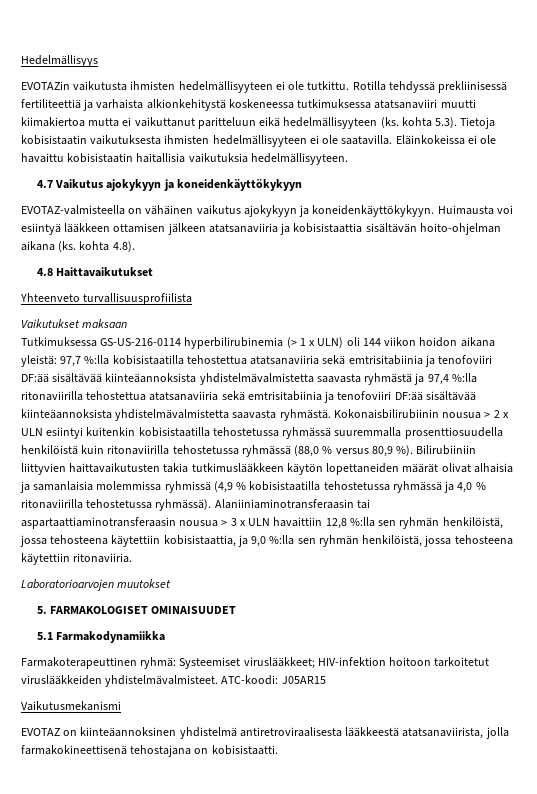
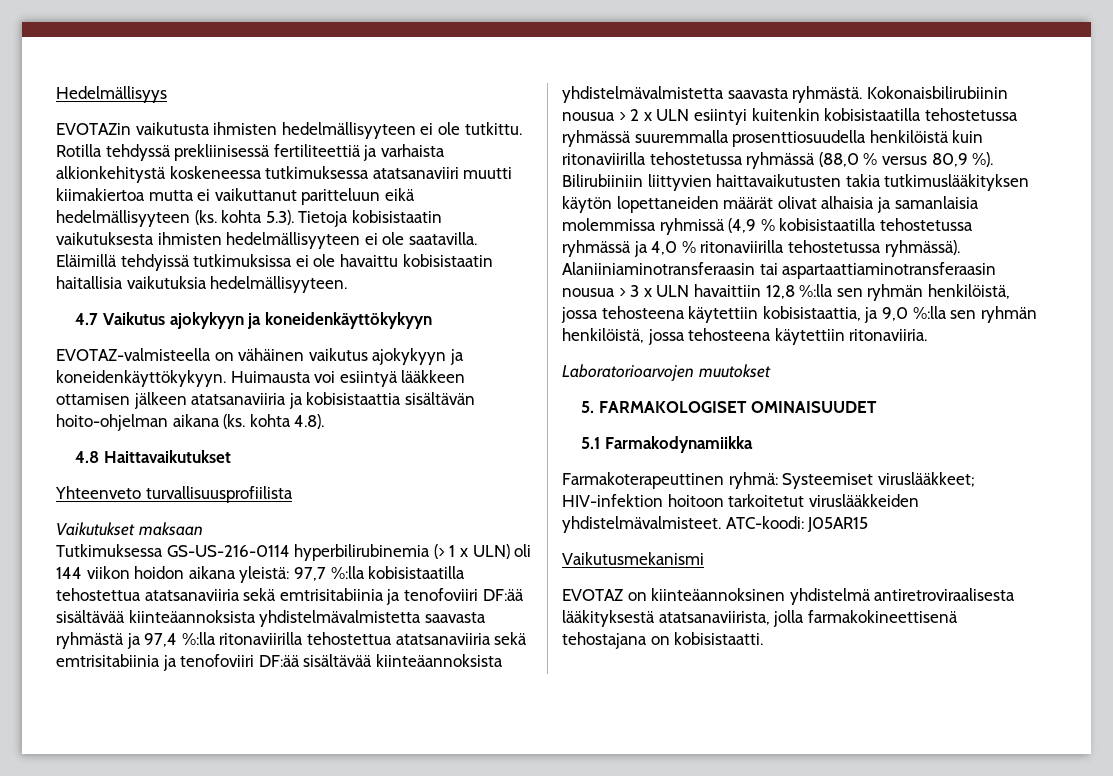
[395,135,465,145] Eläinkokeissa -> [56,254,293,271] Eläimillä tehdyissä tutkimuksissa
[191,463,284,473] tutkimuslääkkeen -> [884,174,1030,191] tutkimuslääkityksen
[345,727,400,737] lääkkeestä -> [562,610,655,627] lääkityksestä

